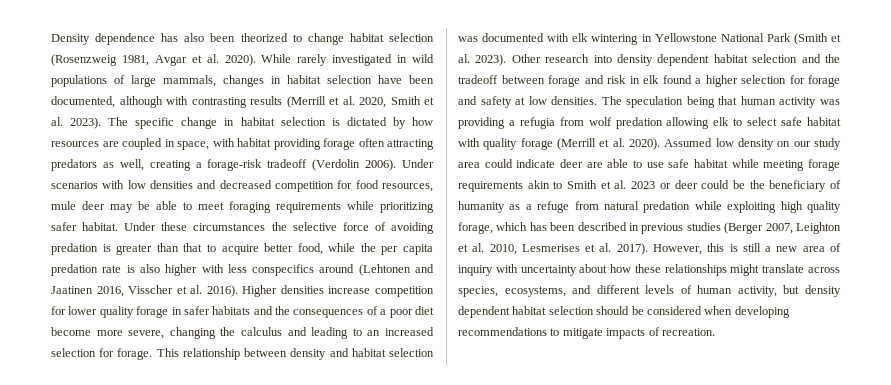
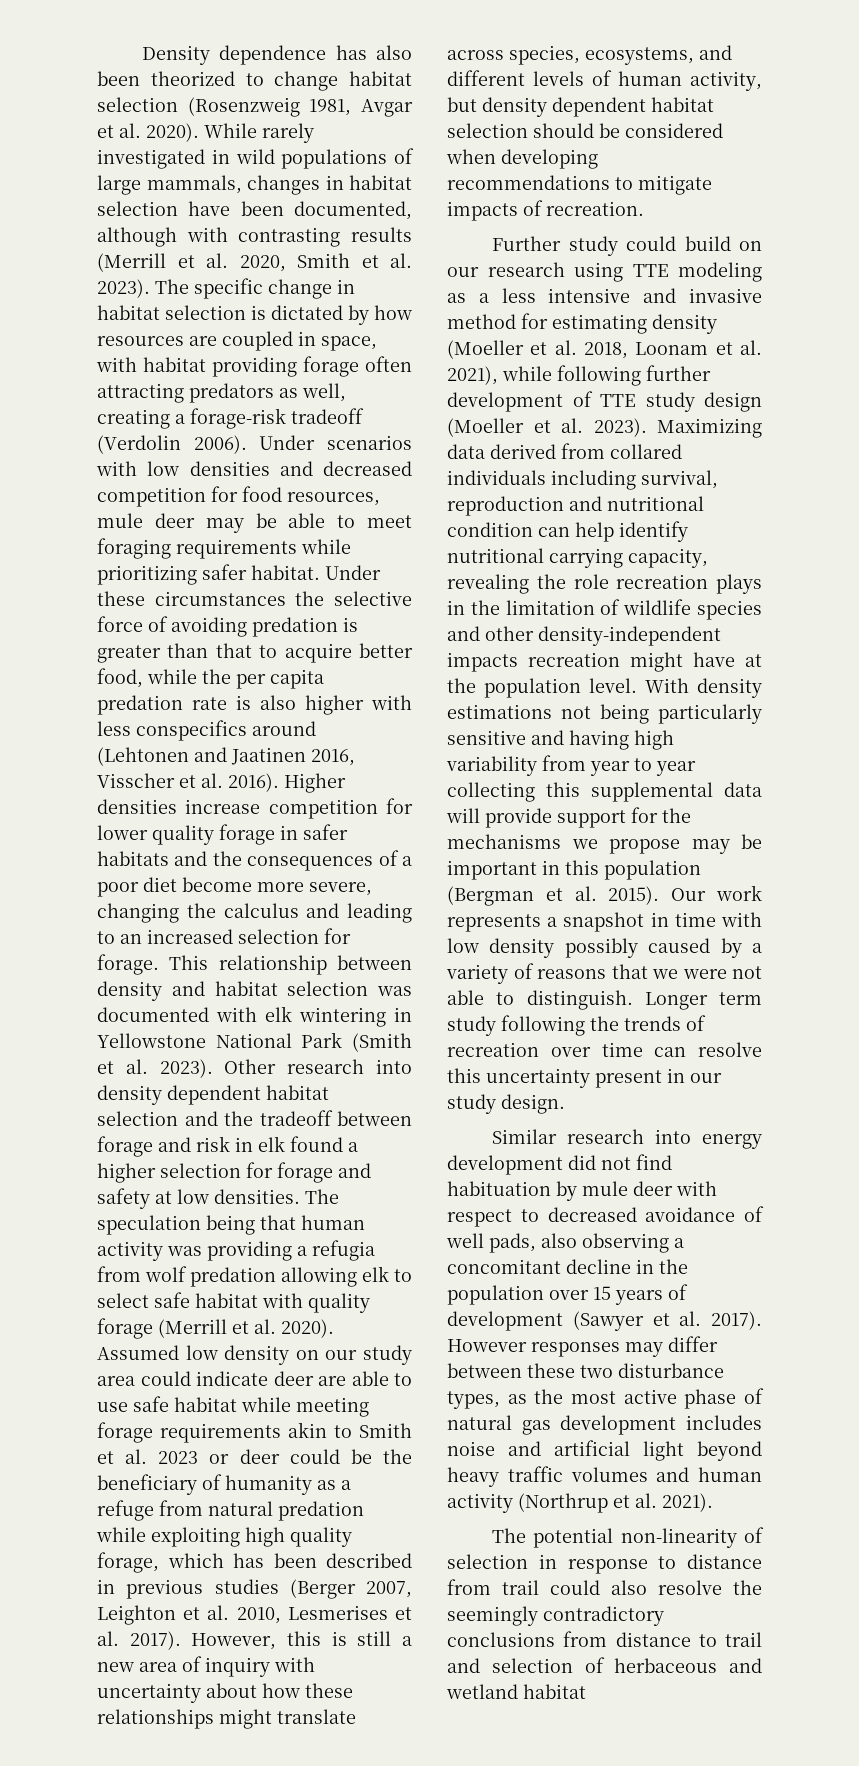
(715, 332) none -> [492,236,762,256] [447,262,762,282] [447,288,762,303] [447,313,717,334] [447,340,762,359] [447,365,711,386] [447,391,762,412] [447,418,762,438] [447,443,682,459] [447,470,718,490] [447,496,704,516] [447,521,688,542] [447,548,708,568] [447,574,762,594] [447,599,762,620] [447,626,721,646] [447,652,762,672] [447,678,762,698] [447,704,762,724] [447,730,674,750] [446,755,696,776] [447,782,762,802] [446,807,691,828] [447,834,762,854] [447,860,701,880] [447,885,762,906] [447,912,762,932] [447,938,762,958] [446,963,762,984] [447,990,762,1010] [447,1015,706,1036] [447,1042,762,1057] [447,1068,722,1088] [447,1094,565,1114] [492,1129,762,1149] [447,1154,672,1175] [447,1181,717,1201] [447,1206,764,1227] [446,1233,684,1253] [447,1259,688,1274] [447,1284,688,1305] [447,1311,762,1331] [447,1336,718,1357] [447,1363,724,1378] [447,1388,764,1409] [447,1415,762,1435] [447,1440,762,1461] [447,1466,762,1487] [447,1493,713,1513] [492,1527,764,1548] [447,1554,762,1574] [447,1579,762,1595] [447,1606,664,1626] [447,1631,762,1647] [447,1657,762,1673] [446,1684,586,1699] // Further study could build on our research using TTE modeling as a less intensive and invasive method for estimating density (Moeller et al. 2018, Loonam et al. 2021), while following further development of TTE study design (Moeller et al. 2023). Maximizing data derived from collared individuals including survival, reproduction and nutritional condition can help identify nutritional carrying capacity, revealing the role recreation plays in the limitation of wildlife species and other density-independent impacts recreation might have at the population level. With density estimations not being particularly sensitive and having high variability from year to year collecting this supplemental data will provide support for the mechanisms we propose may be important in this population (Bergman et al. 2015). Our work represents a snapshot in time with low density possibly caused by a variety of reasons that we were not able to distinguish. Longer term study following the trends of recreation over time can resolve this uncertainty present in our study design. // Similar research into energy development did not find habituation by mule deer with respect to decreased avoidance of well pads, also observing a concomitant decline in the population over 15 years of development (Sawyer et al. 2017). However responses may differ between these two disturbance types, as the most active phase of natural gas development includes noise and artificial light beyond heavy traffic volumes and human activity (Northrup et al. 2021). // The potential non-linearity of selection in response to distance from trail could also resolve the seemingly contradictory conclusions from distance to trail and selection of herbaceous and wetland habitat

